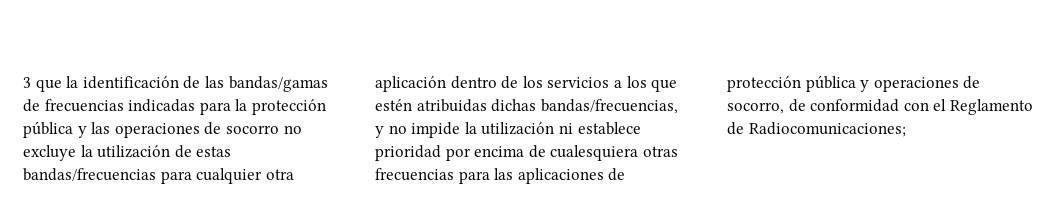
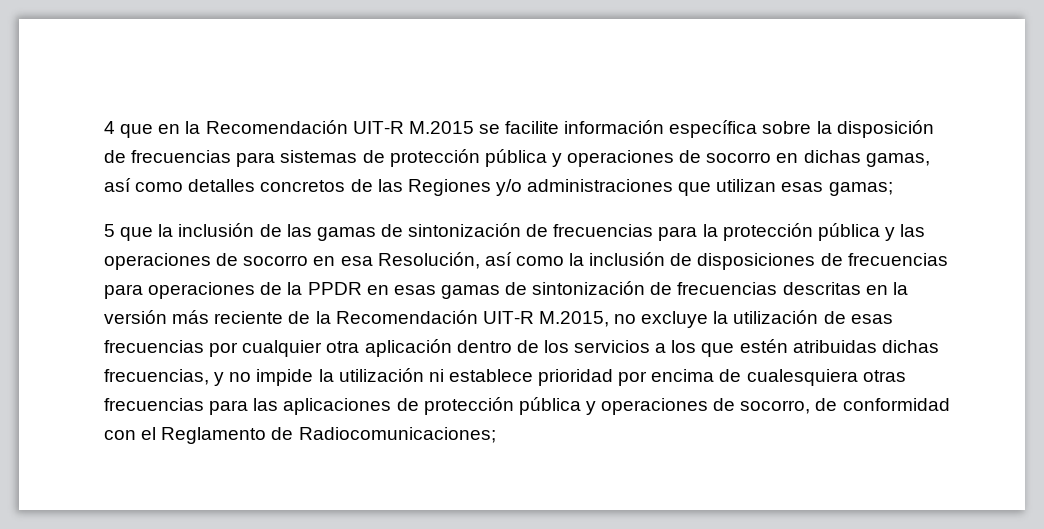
[23,77,31,88] 3 -> [104,120,934,138] [104,149,930,167] [104,178,893,196] [104,224,115,237] 4 que en la Recomendación UIT-R M.2015 se facilite información específica sobre la disposición de frecuencias para sistemas de protección pública y operaciones de socorro en dichas gamas, así como detalles concretos de las Regiones y/o administraciones que utilizan esas gamas; // 5
[82,76,328,92] [23,99,196,112] identificación de las bandas/gamas de frecuencias indicadas -> [178,223,654,241] inclusión de las gamas de sintonización de frecuencias
(279, 129) none -> [313,252,948,270] [104,281,908,299] [104,310,609,327] en esa Resolución, así como la inclusión de disposiciones de frecuencias para operaciones de la PPDR en esas gamas de sintonización de frecuencias descritas en la versión más reciente de la Recomendación UIT-R M.2015,
[196,146,232,157] [23,168,192,184] estas bandas/frecuencias para -> [850,314,893,324] [104,340,239,357] esas frecuencias por
[540,99,678,114] bandas/frecuencias, -> [104,369,209,385] frecuencias,

